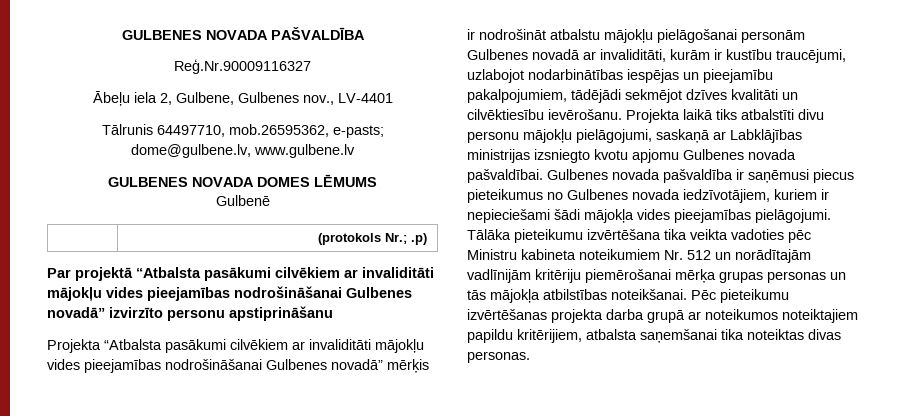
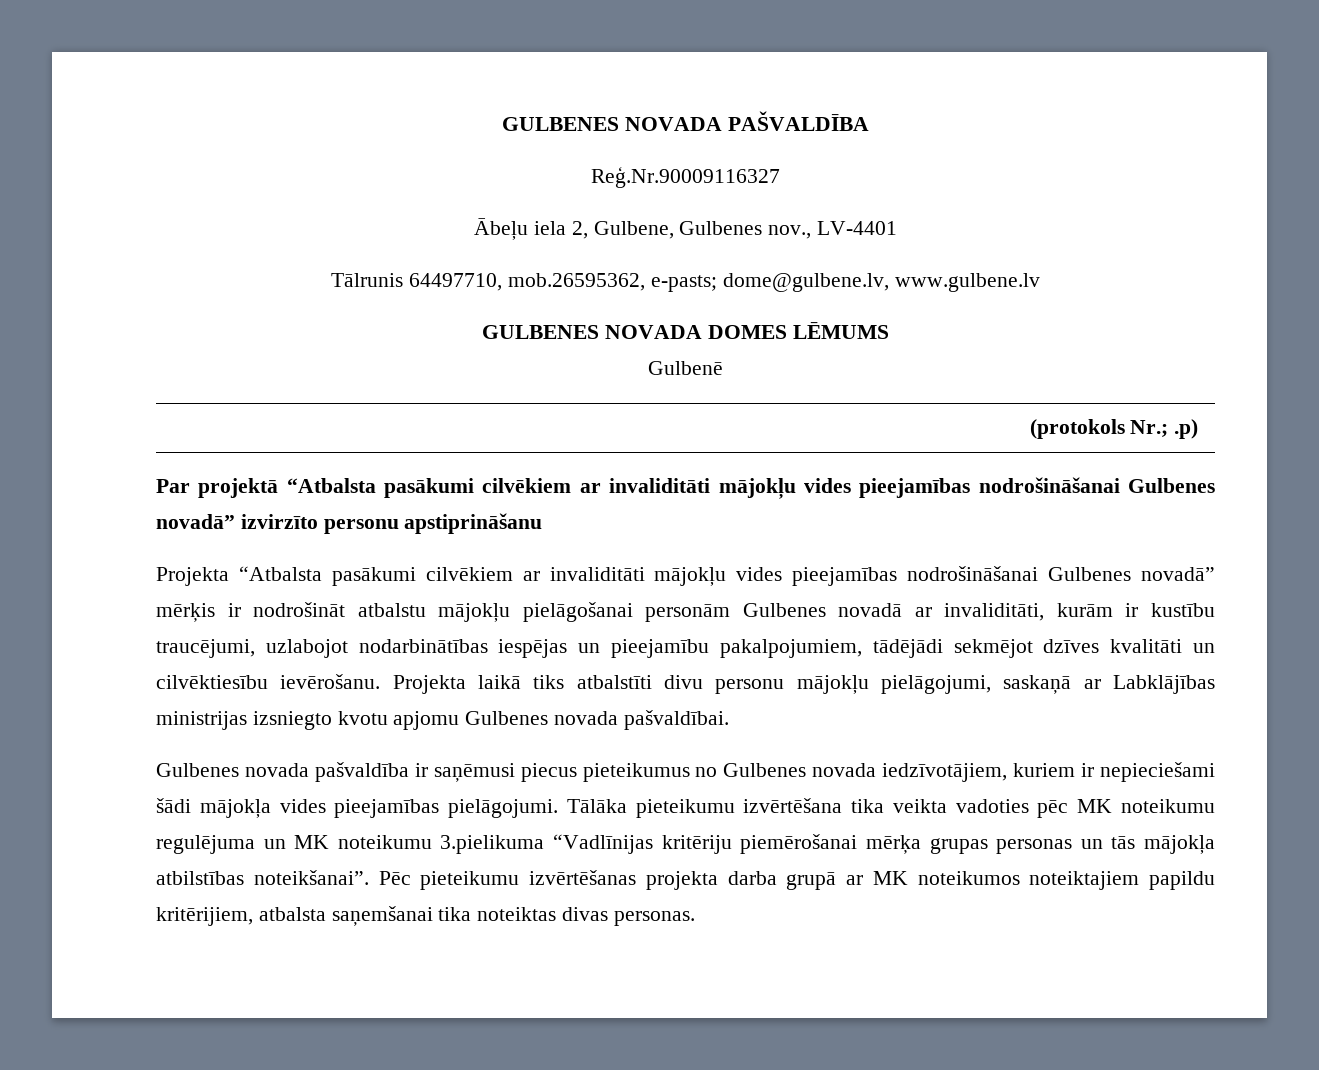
(543, 176) none -> (729, 720) //
[467,249,811,263] [467,269,531,283] Ministru kabineta noteikumiem Nr. 512 un norādītajām vadlīnijām -> [1077,799,1215,813] [156,834,654,854] MK noteikumu regulējuma un MK noteikumu 3.pielikuma “Vadlīnijas
[611,289,687,300] noteikšanai. -> [253,870,369,885] noteikšanai”.
(701, 315) none -> [872,871,908,885] MK

